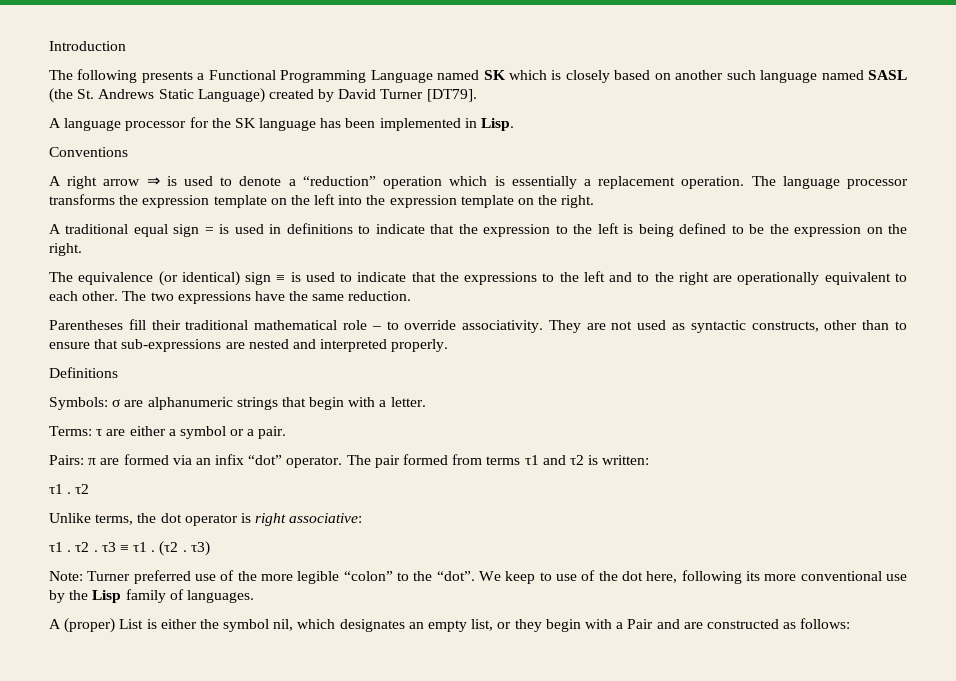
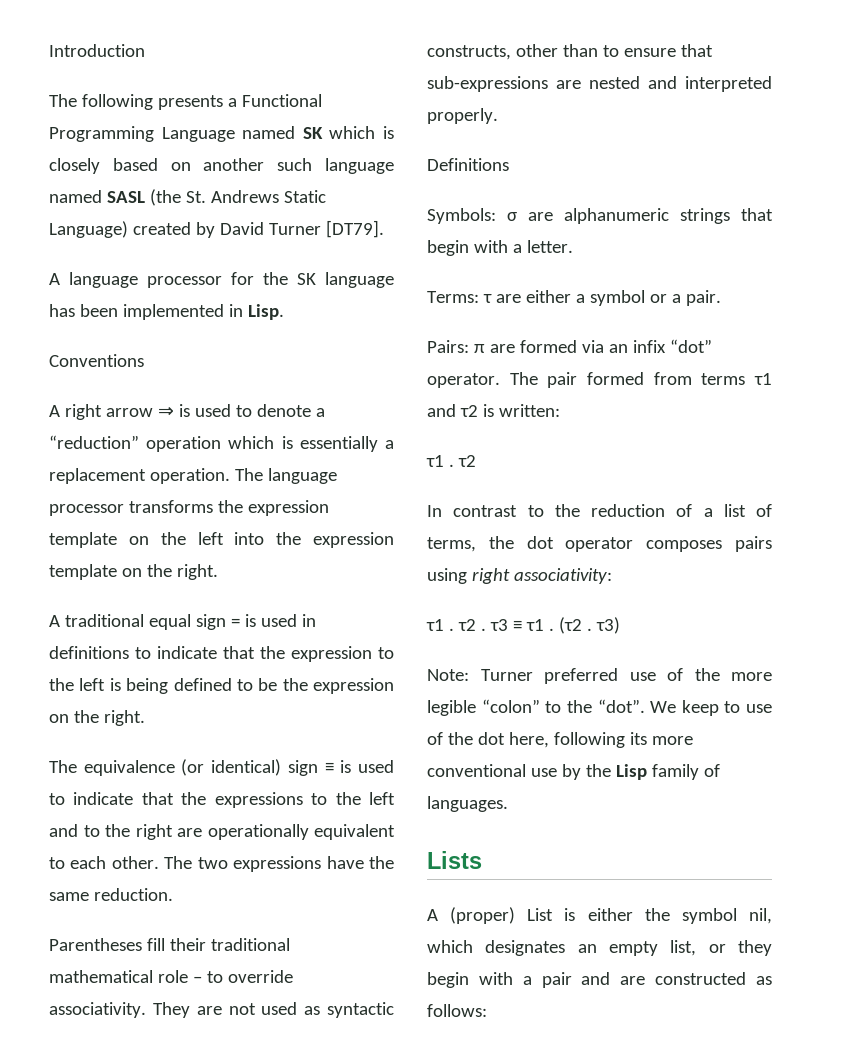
[49,513,363,526] Unlike terms, the dot operator is right associative: -> [427,504,772,517] [427,536,772,552] [427,568,612,584] In contrast to the reduction of a list of terms, the dot operator composes pairs using right associativity:
(254, 596) none -> [427,851,482,869] // Lists
[627,619,654,629] Pair -> [541,972,572,988] pair

